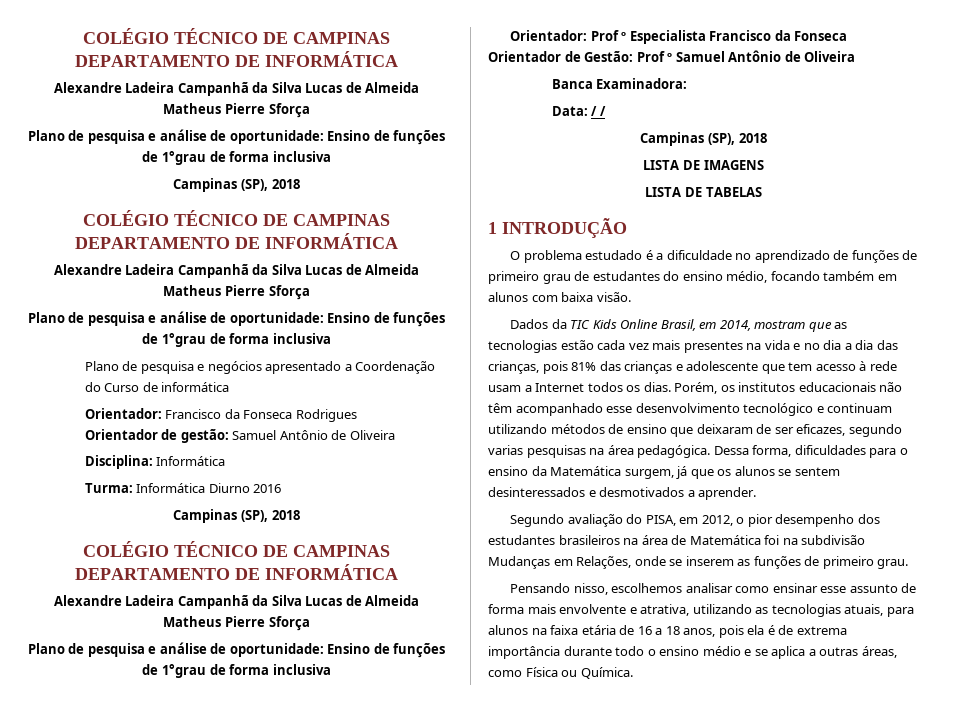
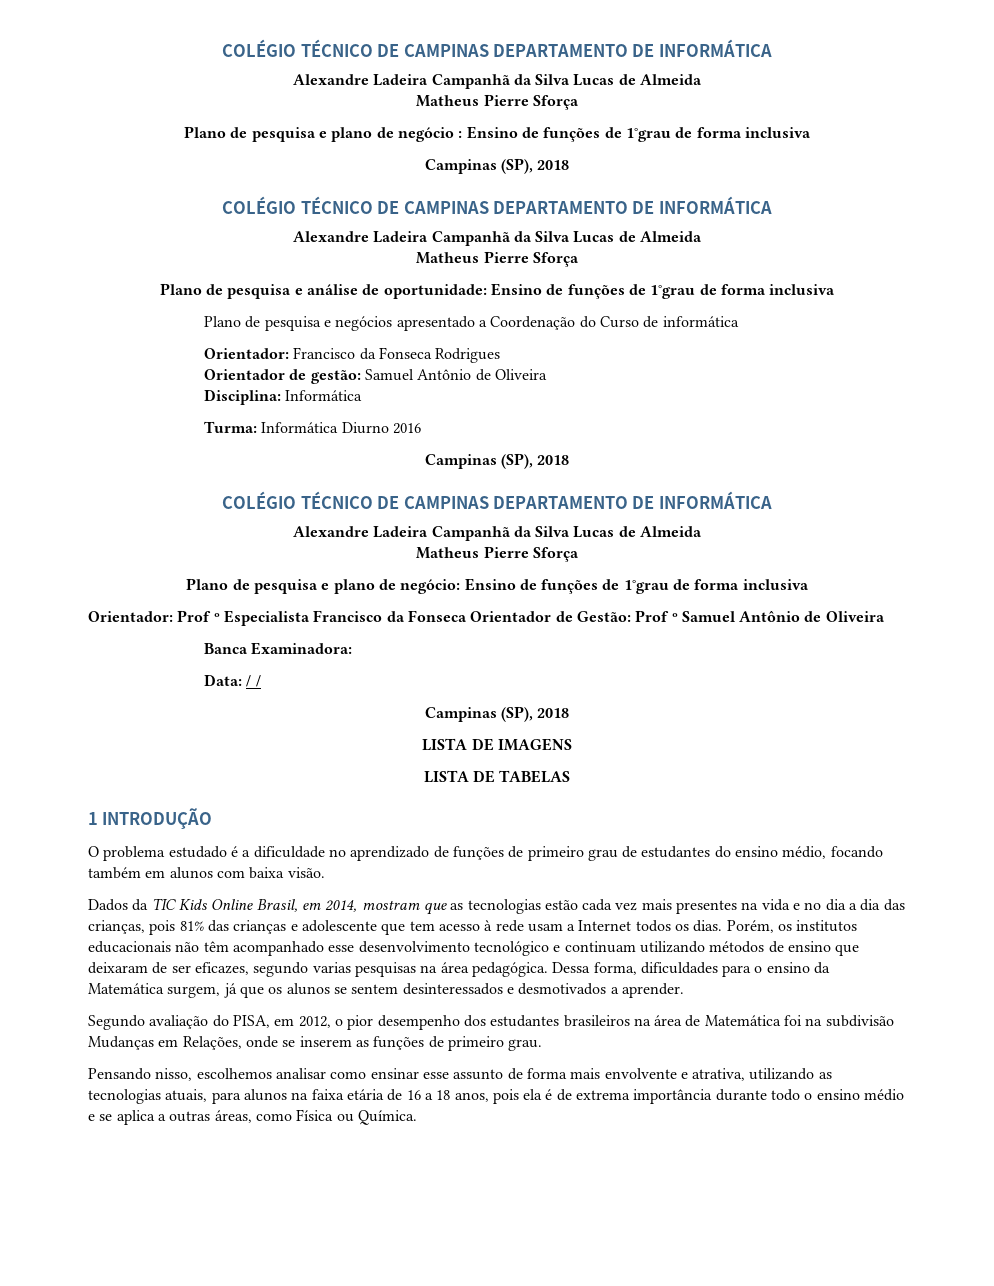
[159,129,324,144] análise de oportunidade: -> [331,127,463,142] plano de negócio :
[159,642,324,657] análise de oportunidade: -> [333,579,461,594] plano de negócio:

